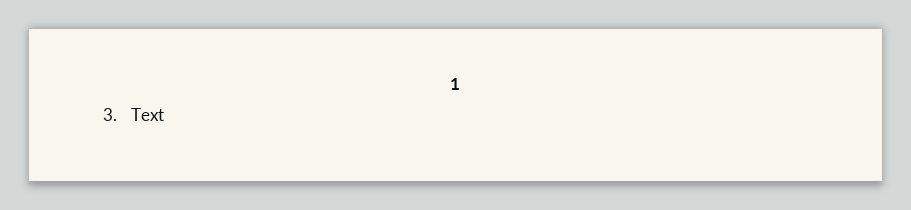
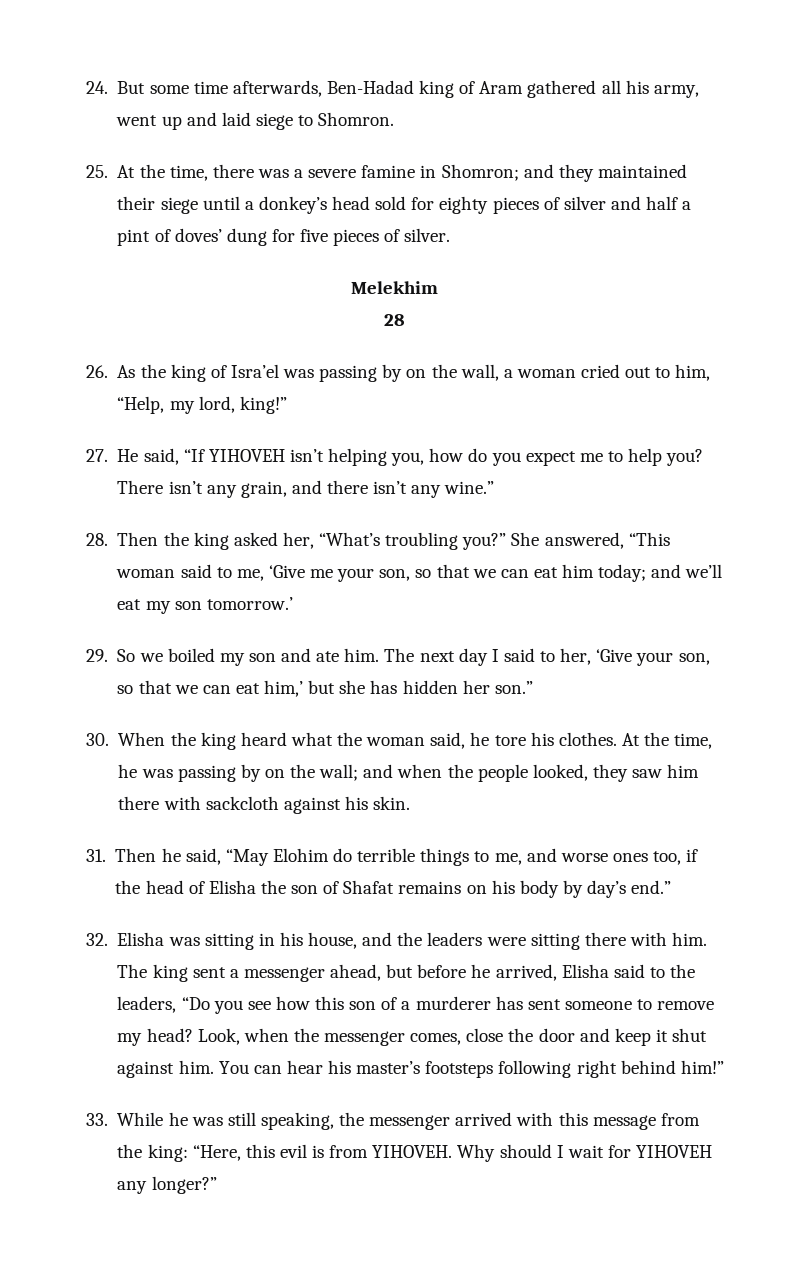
[449,78,460,90] [102,108,164,121] 1 // 3. Text -> [85,80,699,98] [116,112,395,130] [85,164,687,182] [117,196,692,214] [117,228,451,246] [350,281,438,294] [383,314,405,326] [85,364,711,382] [117,396,287,414] [85,448,704,466] [117,480,495,498] [85,532,670,550] [116,564,723,582] [117,597,293,614] [85,648,710,666] [117,680,533,697] [85,732,713,750] [118,764,700,782] [118,796,411,814] [85,848,699,866] [115,880,672,898] [85,932,708,950] [117,964,696,982] [117,996,715,1014] [117,1028,708,1046] [117,1060,724,1078] [85,1112,700,1130] [117,1144,713,1162] [117,1176,217,1194] 24. But some time afterwards, Ben-Hadad king of Aram gathered all his army, went up and laid siege to Shomron. // 25. At the time, there was a severe famine in Shomron; and they maintained their siege until a donkey’s head sold for eighty pieces of silver and half a pint of doves’ dung for five pieces of silver. // Melekhim // 28 // 26. As the king of Isra’el was passing by on the wall, a woman cried out to him, “Help, my lord, king!” // 27. He said, “If YIHOVEH isn’t helping you, how do you expect me to help you? There isn’t any grain, and there isn’t any wine.” // 28. Then the king asked her, “What’s troubling you?” She answered, “This woman said to me, ‘Give me your son, so that we can eat him today; and we’ll eat my son tomorrow.’ // 29. So we boiled my son and ate him. The next day I said to her, ‘Give your son, so that we can eat him,’ but she has hidden her son.” // 30. When the king heard what the woman said, he tore his clothes. At the time, he was passing by on the wall; and when the people looked, they saw him there with sackcloth against his skin. // 31. Then he said, “May Elohim do terrible things to me, and worse ones too, if the head of Elisha the son of Shafat remains on his body by day’s end.” // 32. Elisha was sitting in his house, and the leaders were sitting there with him. The king sent a messenger ahead, but before he arrived, Elisha said to the leaders, “Do you see how this son of a murderer has sent someone to remove my head? Look, when the messenger comes, close the door and keep it shut against him. You can hear his master’s footsteps following right behind him!” // 33. While he was still speaking, the messenger arrived with this message from the king: “Here, this evil is from YIHOVEH. Why should I wait for YIHOVEH any longer?”

